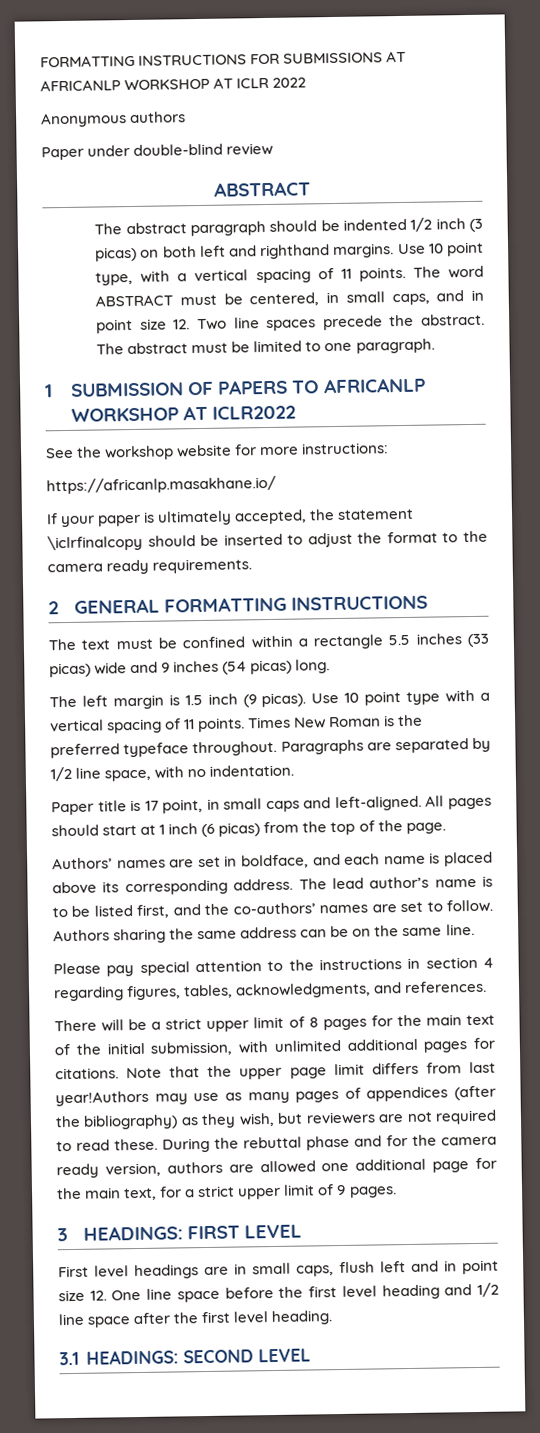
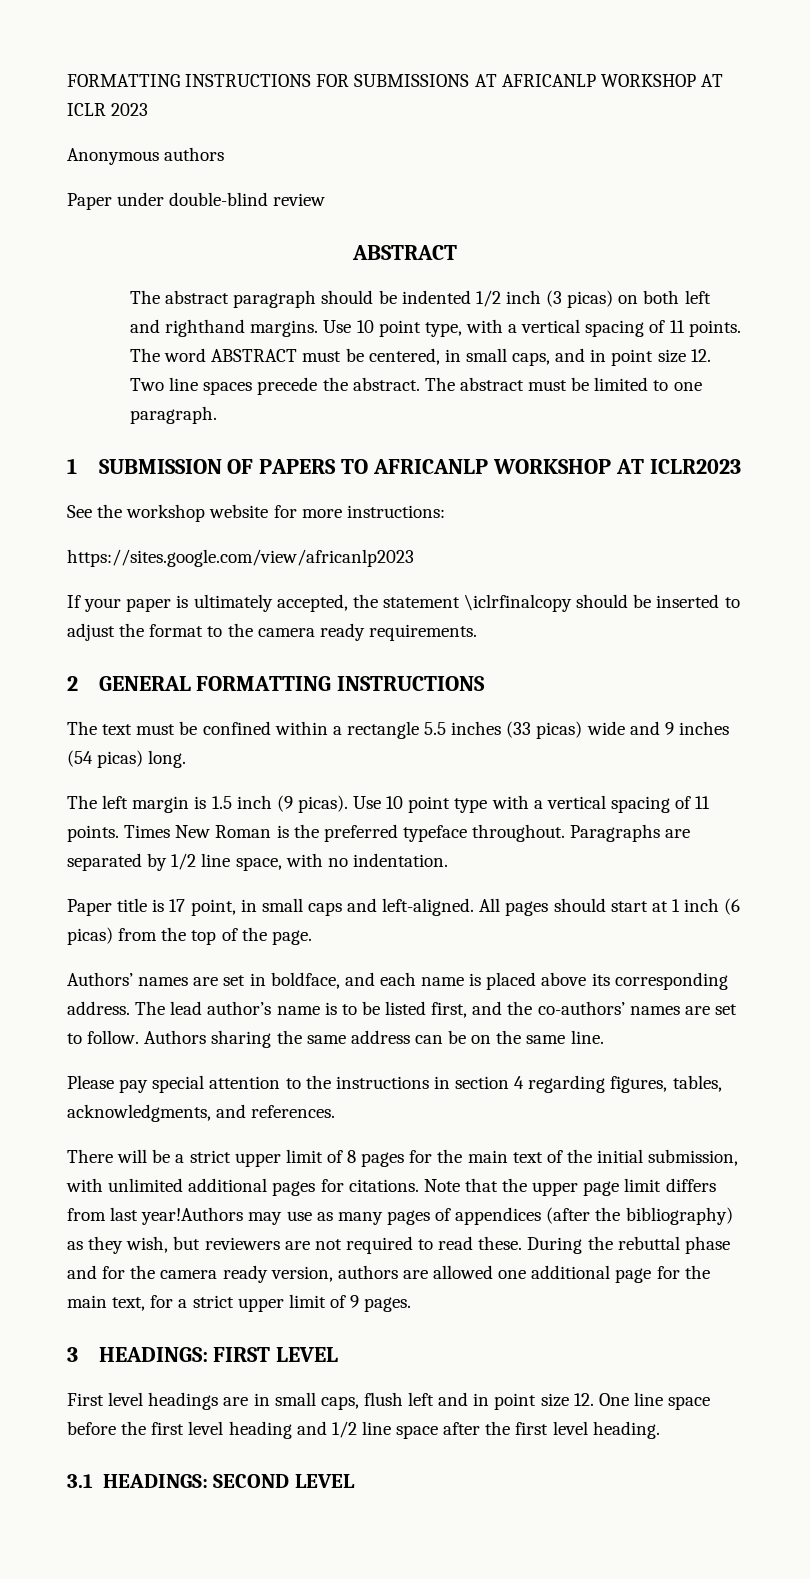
[272,77,307,88] 2022 -> [111,103,149,116] 2023
[212,405,297,420] ICLR2022 -> [650,459,742,474] ICLR2023
[46,475,276,495] https://africanlp.masakhane.io/ -> [67,549,414,567] https://sites.google.com/view/africanlp2023

